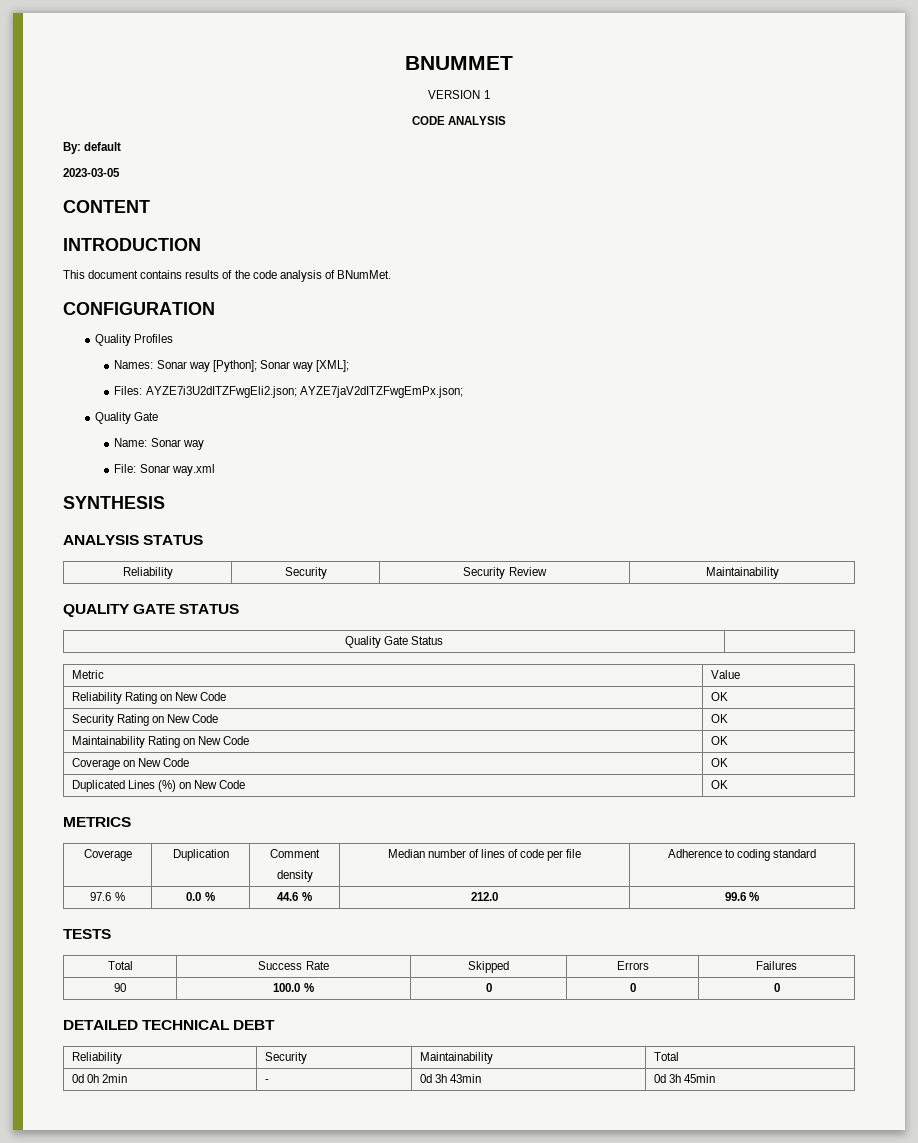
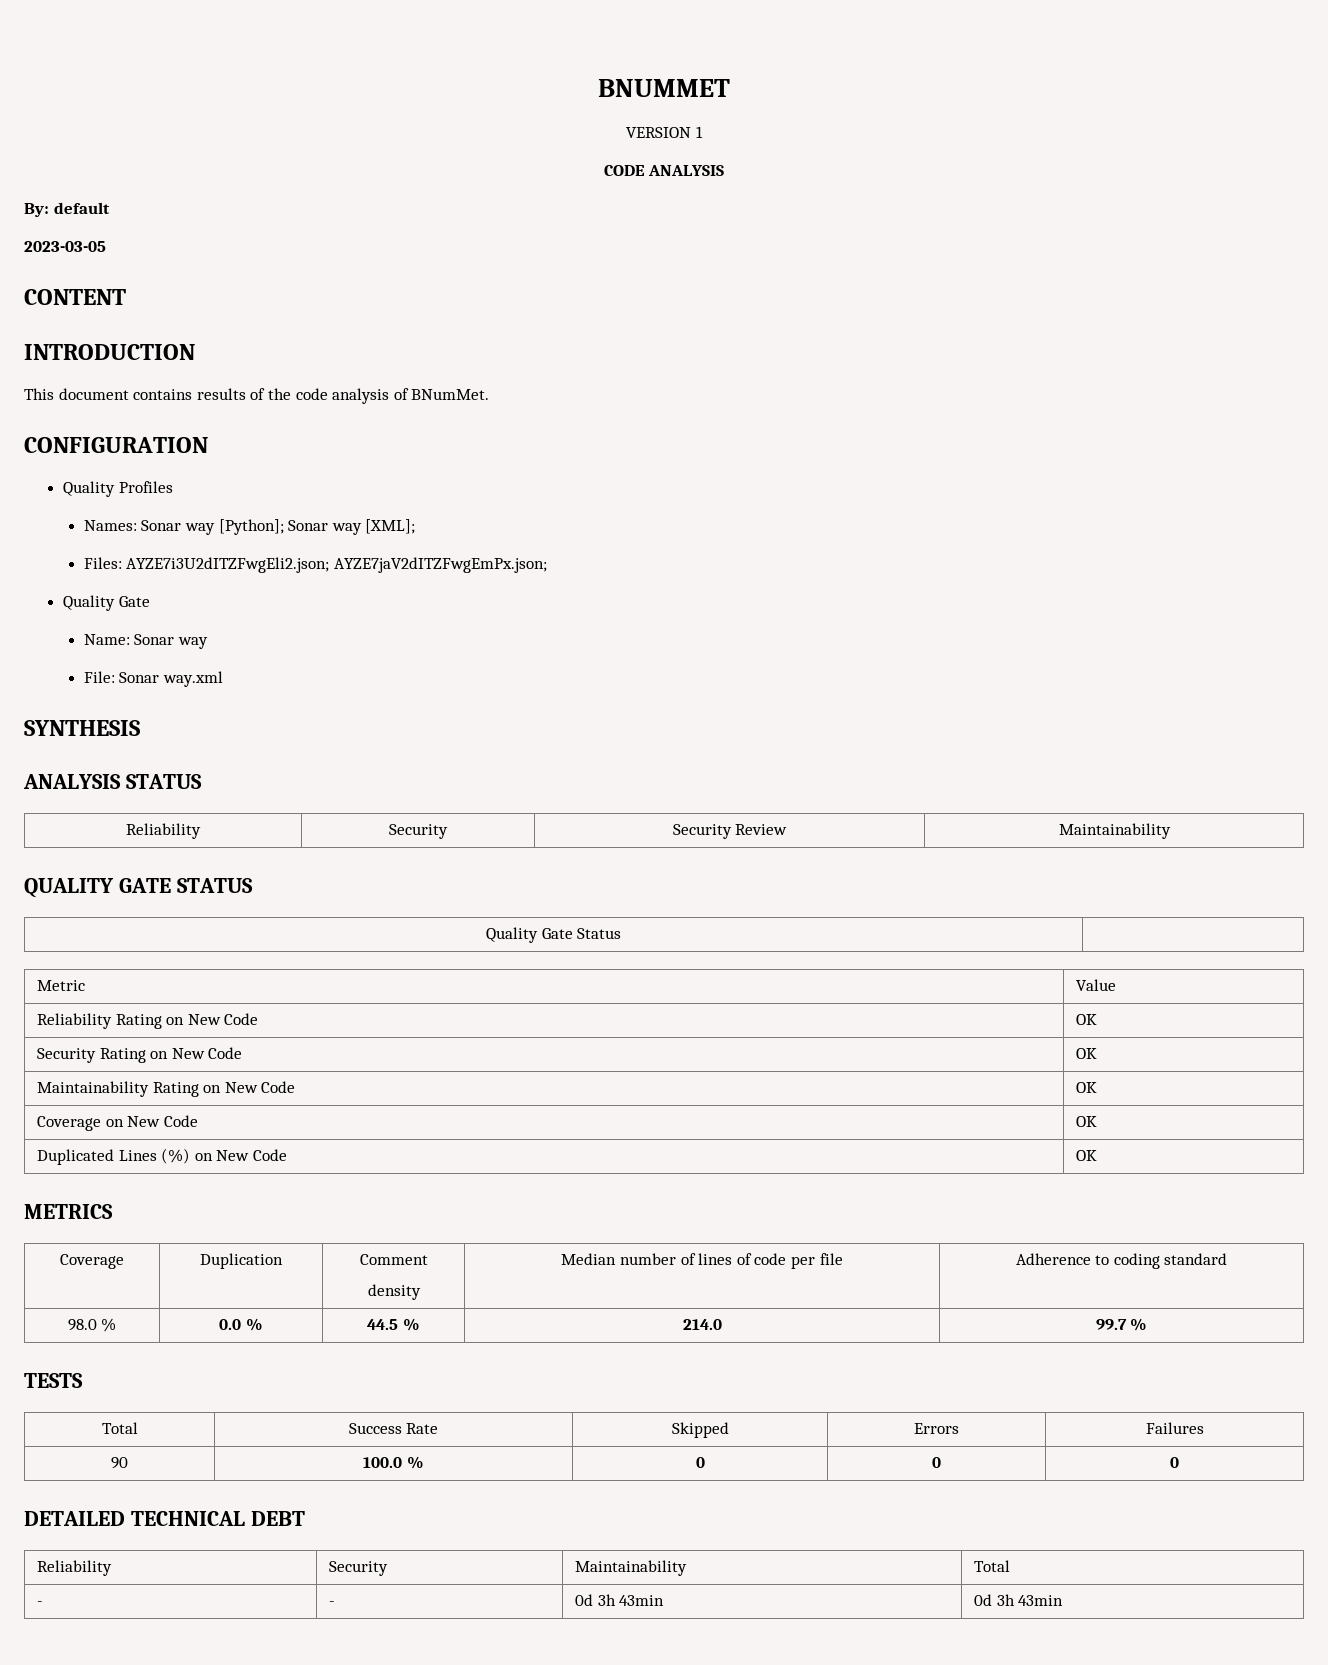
[90,892,112,901] 97.6 -> [67,1319,97,1331] 98.0
[277,892,312,901] [471,892,498,901] [724,892,746,901] 44.6 % | 212.0 | 99.6 -> [367,1318,420,1331] [682,1319,722,1330] [1095,1319,1127,1330] 44.5 % | 214.0 | 99.7
[71,1074,127,1083] 0d 0h 2min -> [36,1601,43,1606] -
[683,1074,715,1083] 45min -> [1018,1595,1064,1606] 43min

